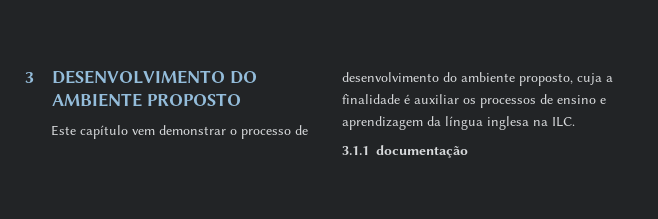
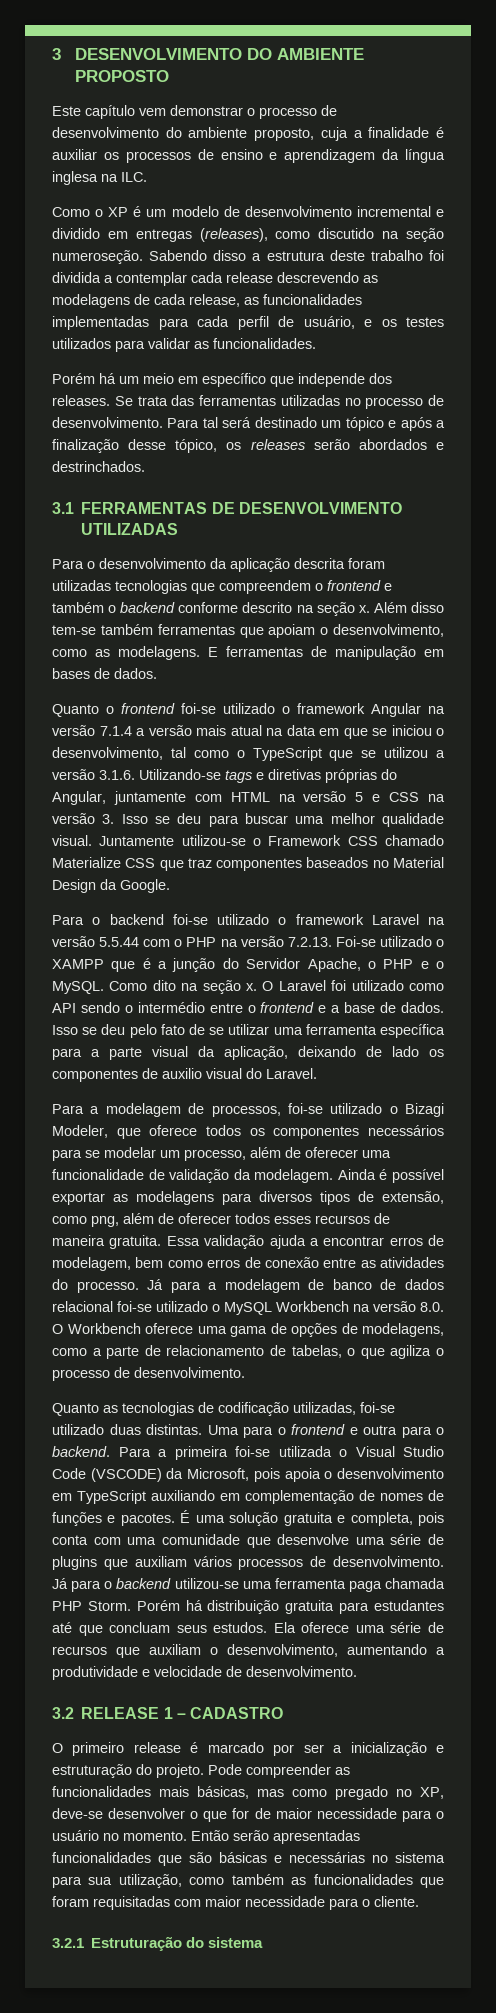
[342,145,468,158] 3.1.1 documentação -> [52,206,444,217] [52,228,444,242] [52,250,445,264] [52,272,378,286] [52,294,362,308] [52,316,444,330] [52,338,316,352] [52,373,392,387] [52,395,444,409] [52,417,446,431] [52,439,445,453] [52,461,145,472] [52,502,402,514] [81,523,179,535] [52,558,385,572] [52,580,392,594] [52,602,444,616] [52,624,444,638] [52,646,444,660] [52,668,157,679] [52,703,445,717] [52,725,444,739] [52,747,445,761] [52,769,397,783] [52,791,446,805] [52,813,444,827] [52,835,444,846] [52,857,444,871] [52,879,170,893] [52,914,445,925] [52,936,444,947] [52,958,445,972] [52,980,444,994] [52,1002,445,1013] [52,1024,445,1038] [52,1046,444,1060] [52,1068,317,1082] [52,1103,444,1117] [52,1125,444,1139] [52,1147,391,1161] [52,1169,444,1183] [52,1191,444,1205] [52,1213,390,1227] [52,1235,444,1249] [52,1257,444,1271] [52,1279,444,1293] [52,1301,444,1315] [52,1323,444,1337] [52,1345,445,1359] [52,1367,245,1381] [52,1402,395,1416] [52,1424,444,1438] [52,1446,444,1460] [52,1468,445,1482] [52,1490,444,1504] [52,1510,445,1526] [52,1534,444,1548] [52,1556,444,1570] [52,1578,445,1592] [52,1600,444,1614] [52,1622,444,1636] [52,1644,445,1658] [52,1666,357,1680] [52,1707,284,1719] [52,1742,445,1756] [52,1764,350,1778] [52,1786,444,1800] [52,1808,444,1822] [52,1830,360,1844] [52,1852,445,1866] [52,1874,444,1888] [52,1896,419,1910] [52,1936,264,1951] Como o XP é um modelo de desenvolvimento incremental e dividido em entregas (releases), como discutido na seção numeroseção. Sabendo disso a estrutura deste trabalho foi dividida a contemplar cada release descrevendo as modelagens de cada release, as funcionalidades implementadas para cada perfil de usuário, e os testes utilizados para validar as funcionalidades. // Porém há um meio em específico que independe dos releases. Se trata das ferramentas utilizadas no processo de desenvolvimento. Para tal será destinado um tópico e após a finalização desse tópico, os releases serão abordados e destrinchados. // 3.1 FERRAMENTAS DE DESENVOLVIMENTO UTILIZADAS // Para o desenvolvimento da aplicação descrita foram utilizadas tecnologias que compreendem o frontend e também o backend conforme descrito na seção x. Além disso tem-se também ferramentas que apoiam o desenvolvimento, como as modelagens. E ferramentas de manipulação em bases de dados. // Quanto o frontend foi-se utilizado o framework Angular na versão 7.1.4 a versão mais atual na data em que se iniciou o desenvolvimento, tal como o TypeScript que se utilizou a versão 3.1.6. Utilizando-se tags e diretivas próprias do Angular, juntamente com HTML na versão 5 e CSS na versão 3. Isso se deu para buscar uma melhor qualidade visual. Juntamente utilizou-se o Framework CSS chamado Materialize CSS que traz componentes baseados no Material Design da Google. // Para o backend foi-se utilizado o framework Laravel na versão 5.5.44 com o PHP na versão 7.2.13. Foi-se utilizado o XAMPP que é a junção do Servidor Apache, o PHP e o MySQL. Como dito na seção x. O Laravel foi utilizado como API sendo o intermédio entre o frontend e a base de dados. Isso se deu pelo fato de se utilizar uma ferramenta específica para a parte visual da aplicação, deixando de lado os componentes de auxilio visual do Laravel. // Para a modelagem de processos, foi-se utilizado o Bizagi Modeler, que oferece todos os componentes necessários para se modelar um processo, além de oferecer uma funcionalidade de validação da modelagem. Ainda é possível exportar as modelagens para diversos tipos de extensão, como png, além de oferecer todos esses recursos de maneira gratuita. Essa validação ajuda a encontrar erros de modelagem, bem como erros de conexão entre as atividades do processo. Já para a modelagem de banco de dados relacional foi-se utilizado o MySQL Workbench na versão 8.0. O Workbench oferece uma gama de opções de modelagens, como a parte de relacionamento de tabelas, o que agiliza o processo de desenvolvimento. // Quanto as tecnologias de codificação utilizadas, foi-se utilizado duas distintas. Uma para o frontend e outra para o backend. Para a primeira foi-se utilizada o Visual Studio Code (VSCODE) da Microsoft, pois apoia o desenvolvimento em TypeScript auxiliando em complementação de nomes de funções e pacotes. É uma solução gratuita e completa, pois conta com uma comunidade que desenvolve uma série de plugins que auxiliam vários processos de desenvolvimento. Já para o backend utilizou-se uma ferramenta paga chamada PHP Storm. Porém há distribuição gratuita para estudantes até que concluam seus estudos. Ela oferece uma série de recursos que auxiliam o desenvolvimento, aumentando a produtividade e velocidade de desenvolvimento. // 3.2 RELEASE 1 – CADASTRO // O primeiro release é marcado por ser a inicialização e estruturação do projeto. Pode compreender as funcionalidades mais básicas, mas como pregado no XP, deve-se desenvolver o que for de maior necessidade para o usuário no momento. Então serão apresentadas funcionalidades que são básicas e necessárias no sistema para sua utilização, como também as funcionalidades que foram requisitadas com maior necessidade para o cliente. // 3.2.1 Estruturação do sistema

